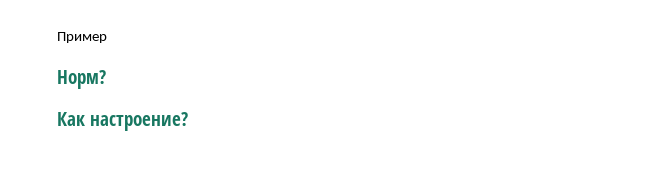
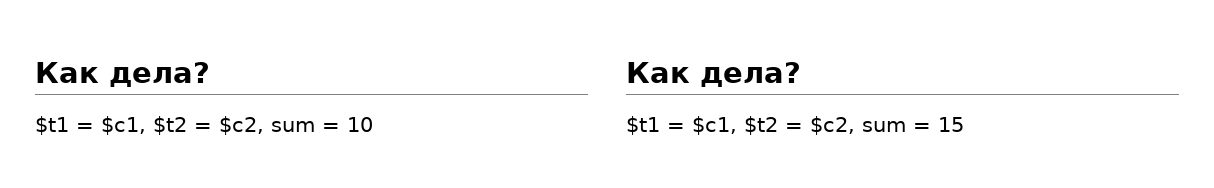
[57,32,107,43] [57,70,106,89] [57,112,188,131] Пример // Норм? // Как настроение? -> [35,62,210,87] [35,116,373,135] [626,62,801,87] [626,116,964,135] Как дела? // $t1 = $c1, $t2 = $c2, sum = 10 // Как дела? // $t1 = $c1, $t2 = $c2, sum = 15

